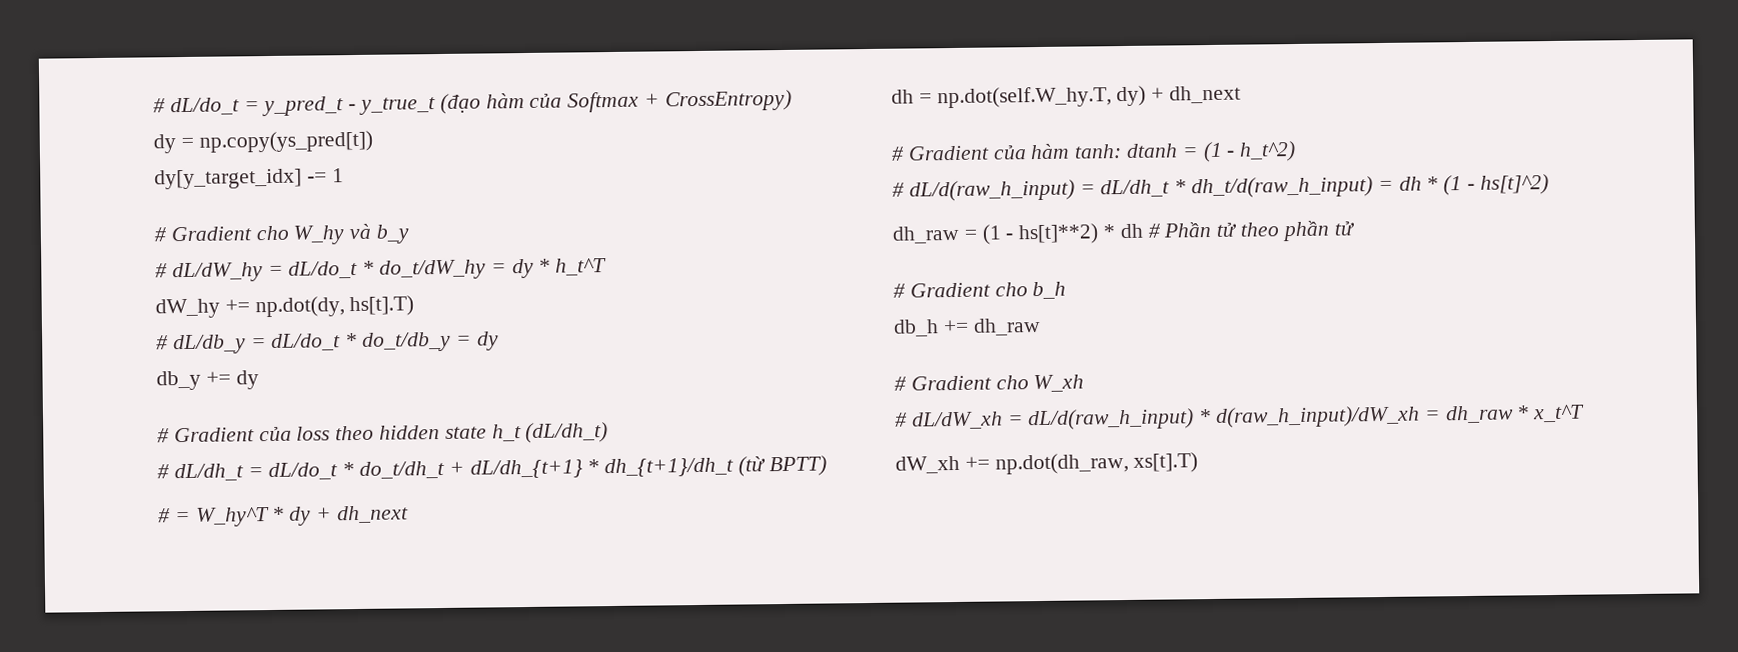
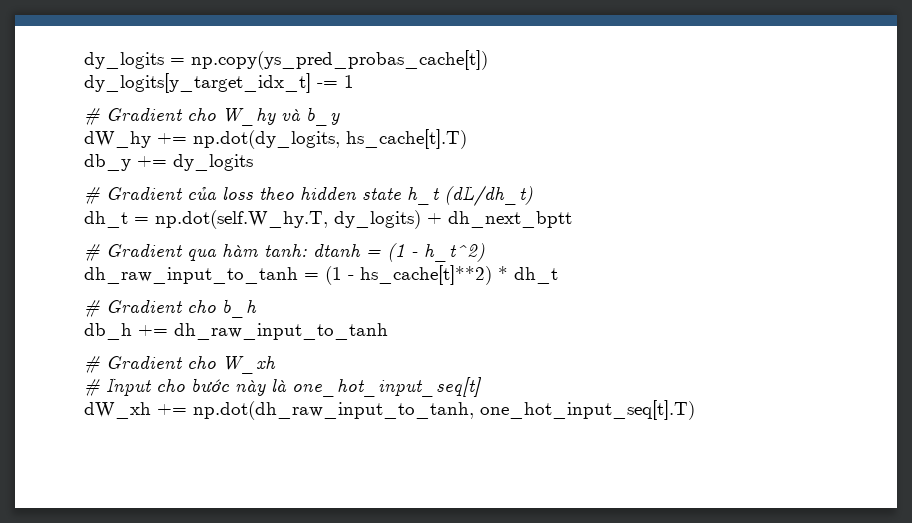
[153,89,792,117] [153,130,373,154] [154,168,302,190] # dL/do_t = y_pred_t - y_true_t (đạo hàm của Softmax + CrossEntropy) // dy = np.copy(ys_pred[t]) // dy[y_target_idx] -> [84,50,488,70] [84,73,311,93] dy_logits = np.copy(ys_pred_probas_cache[t]) // dy_logits[y_target_idx_t]
[155,258,608,283] [155,295,415,319] [156,331,499,355] # dL/dW_hy = dL/do_t * do_t/dW_hy = dy * h_t^T // dW_hy += np.dot(dy, hs[t].T) // # dL/db_y = dL/do_t * do_t/db_y = dy -> [84,129,467,149] dW_hy += np.dot(dy_logits, hs_cache[t].T)
[235,370,259,390] dy -> [173,154,253,171] dy_logits
[157,455,827,482] [158,505,409,527] [891,85,1242,109] [891,145,1027,161] # dL/dh_t = dL/do_t * do_t/dh_t + dL/dh_{t+1} * dh_{t+1}/dh_t (từ BPTT) // # = W_hy^T * dy + dh_next // dh = np.dot(self.W_hy.T, dy) + dh_next // # Gradient của -> [84,210,572,229] [84,244,217,262] dh_t = np.dot(self.W_hy.T, dy_logits) + dh_next_bptt // # Gradient qua
[892,174,1549,202] [892,220,1355,245] # dL/d(raw_h_input) = dL/dh_t * dh_t/d(raw_h_input) = dh * (1 - hs[t]^2) // dh_raw = (1 - hs[t]**2) * dh # Phần tử theo phần tử -> [84,265,558,285] dh_raw_input_to_tanh = (1 - hs_cache[t]**2) * dh_t
[972,318,1041,336] dh_raw -> [174,323,388,340] dh_raw_input_to_tanh
[911,404,1586,431] dL/dW_xh = dL/d(raw_h_input) * d(raw_h_input)/dW_xh = dh_raw * x_t^T -> [106,377,482,397] Input cho bước này là one_hot_input_seq[t]
[994,452,1199,475] np.dot(dh_raw, xs[t].T) -> [193,400,695,420] np.dot(dh_raw_input_to_tanh, one_hot_input_seq[t].T)

